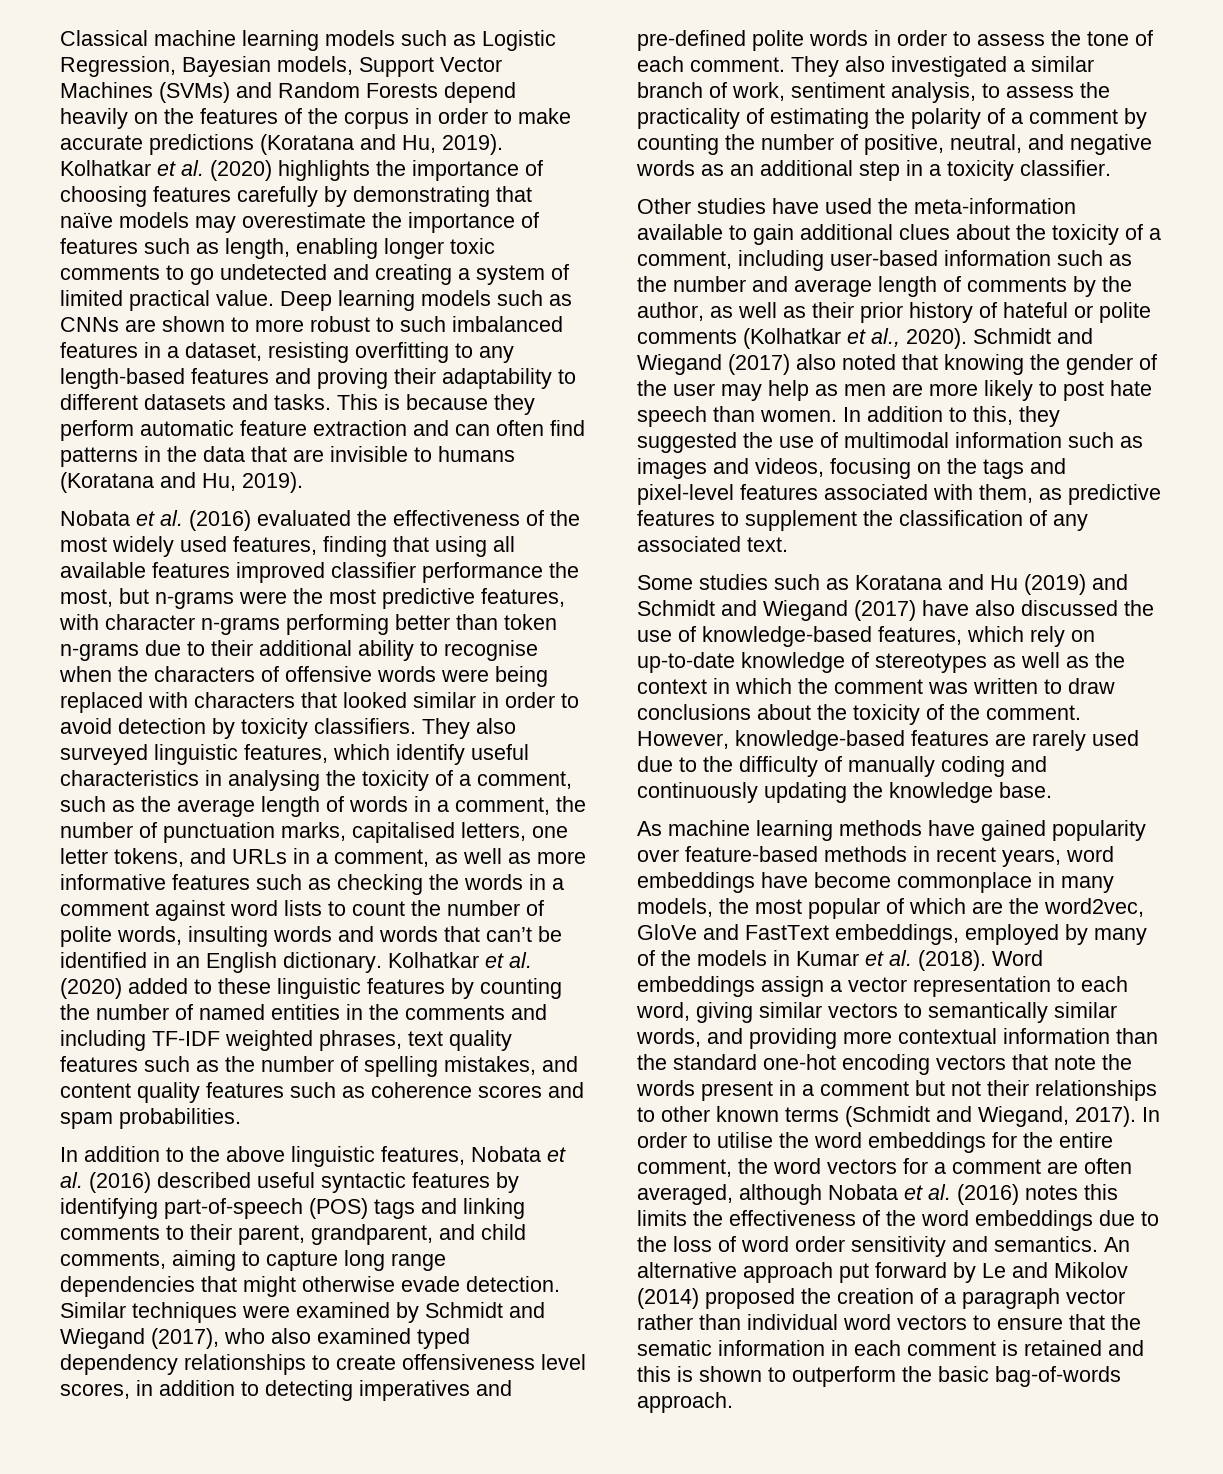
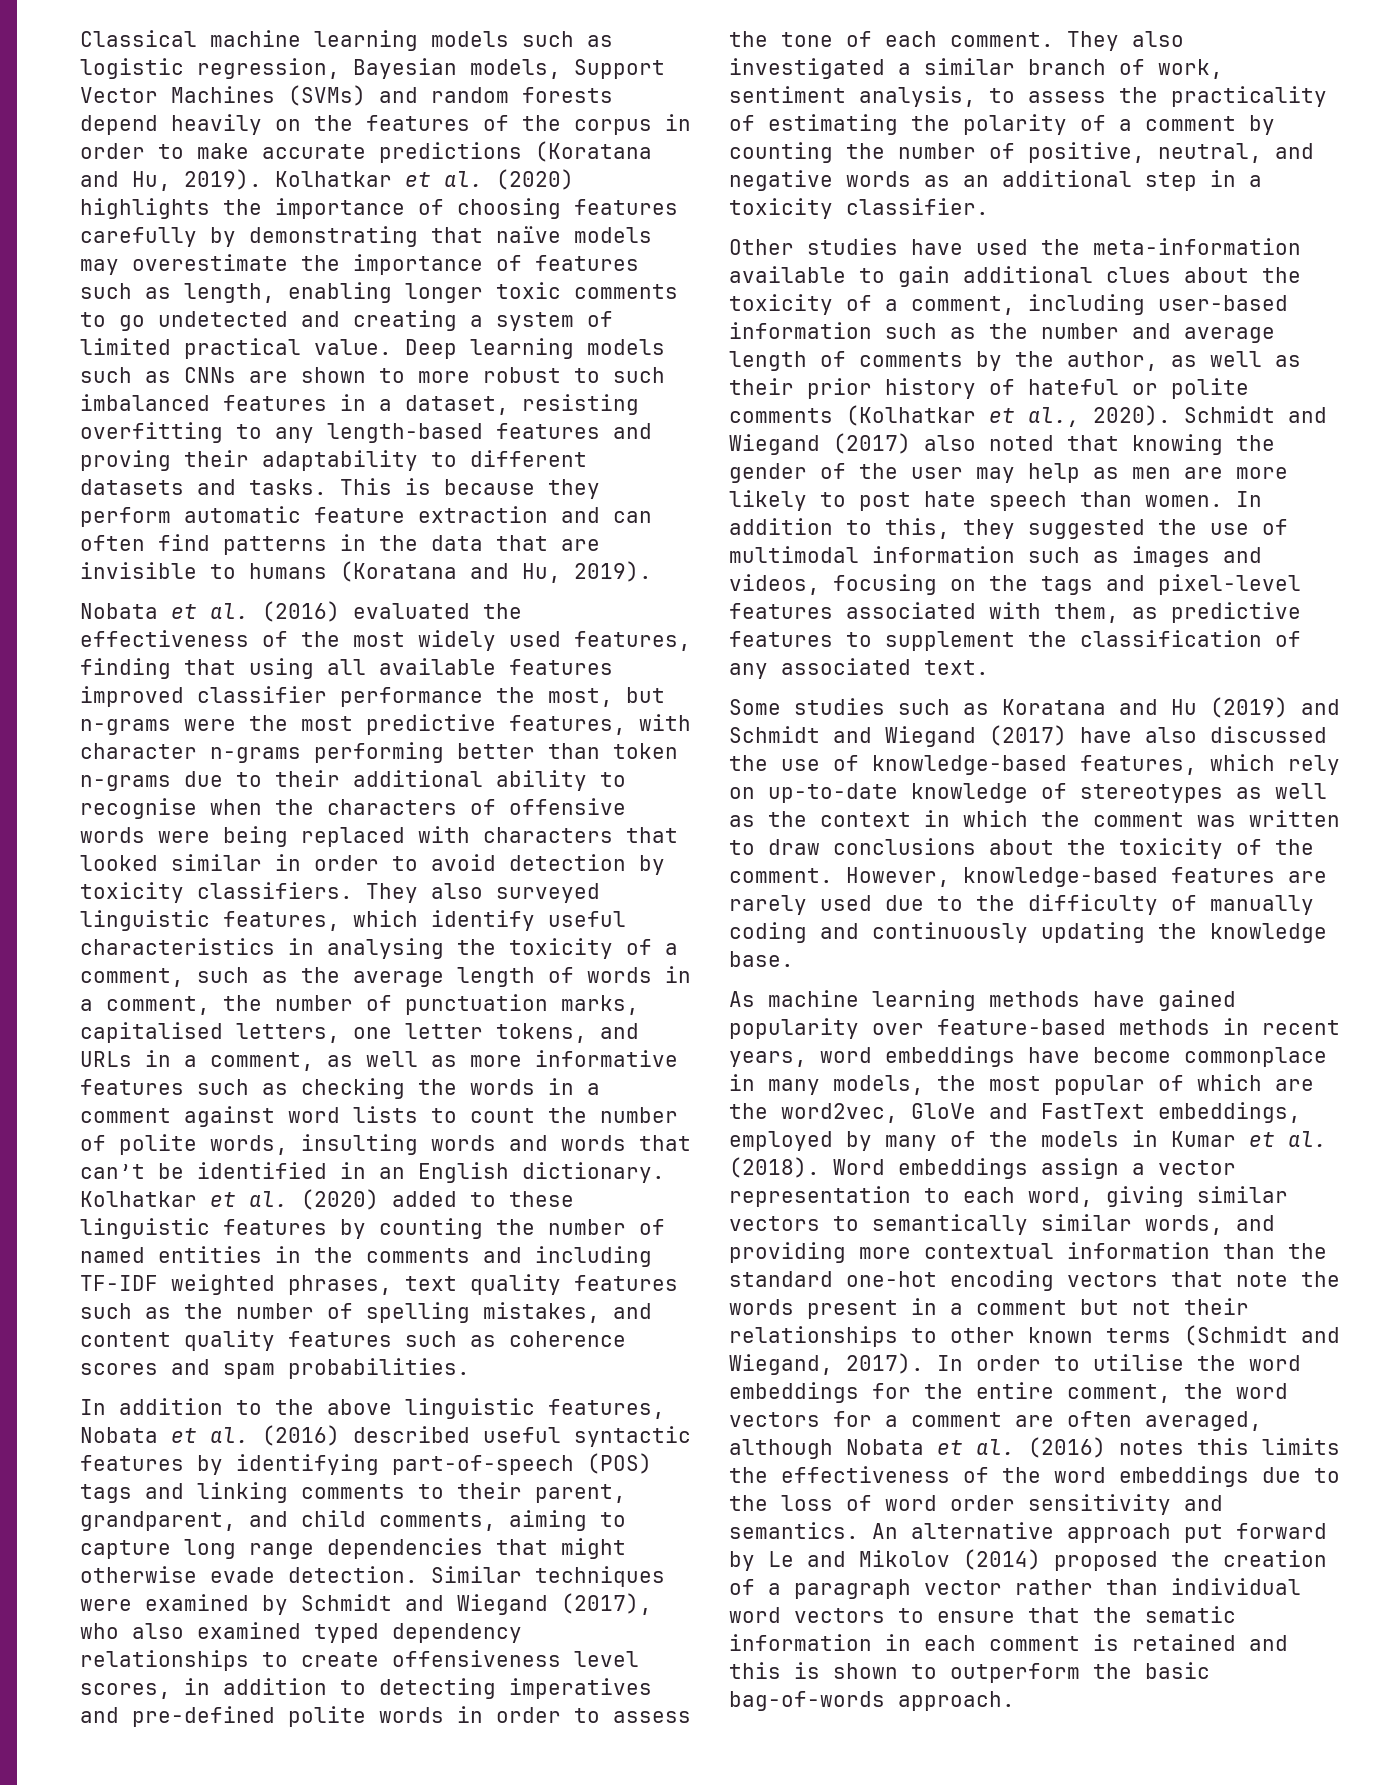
[482,30,556,51] [60,56,176,77] Logistic Regression, -> [80,58,340,79] logistic regression,
[278,82,438,98] Random Forests -> [431,87,613,103] random forests

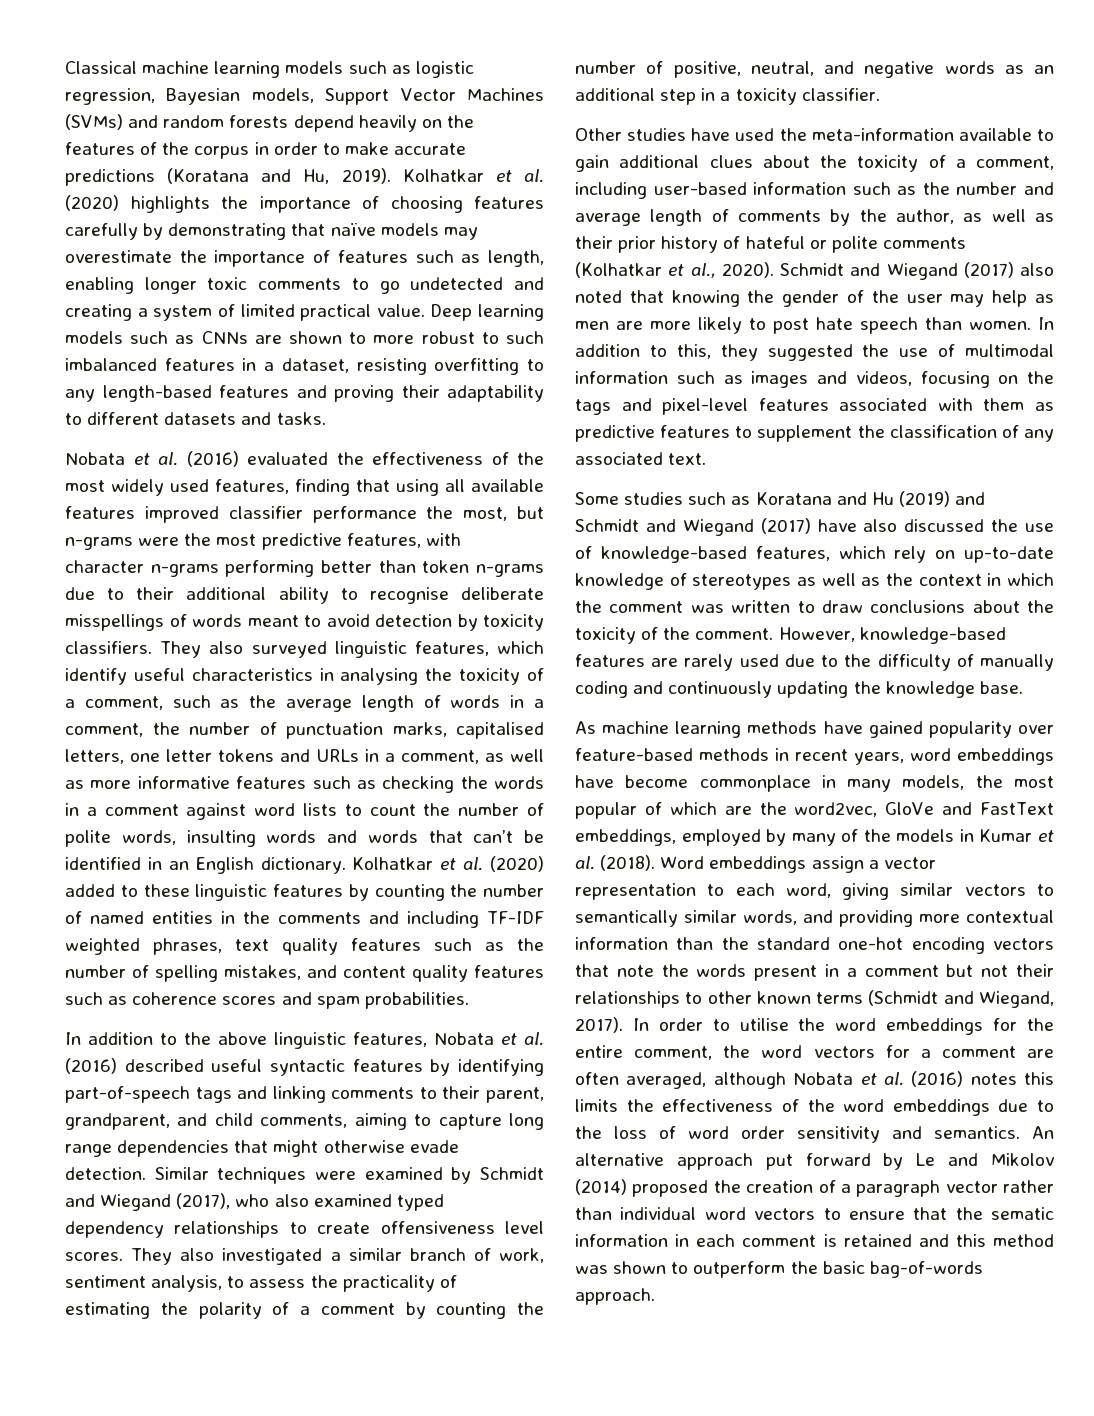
[340,478,600,499] [80,506,652,527] [80,534,600,555] [80,561,652,583] This is because they perform automatic feature extraction and can often find patterns in the data that are invisible to humans (Koratana and Hu, 2019). -> (326, 418) none
[210,798,626,815] [80,826,678,847] [80,854,379,871] when the characters of offensive words were being replaced with characters that looked similar in order -> [461,587,544,600] [65,614,299,631] deliberate misspellings of words meant
[496,1023,587,1043] tokens, -> [218,749,275,762] tokens
[587,1453,652,1474] (POS) -> (190, 1094) none
[80,1678,652,1699] [80,1706,691,1727] [729,31,1054,47] scores, in addition to detecting imperatives and pre-defined polite words in order to assess the tone of each comment. -> [65,1252,123,1261] scores.
[1054,603,1119,623] them, -> [983,398,1025,411] them
[794,1662,820,1679] is -> [993,1234,1054,1247] [575,1265,608,1274] method was

